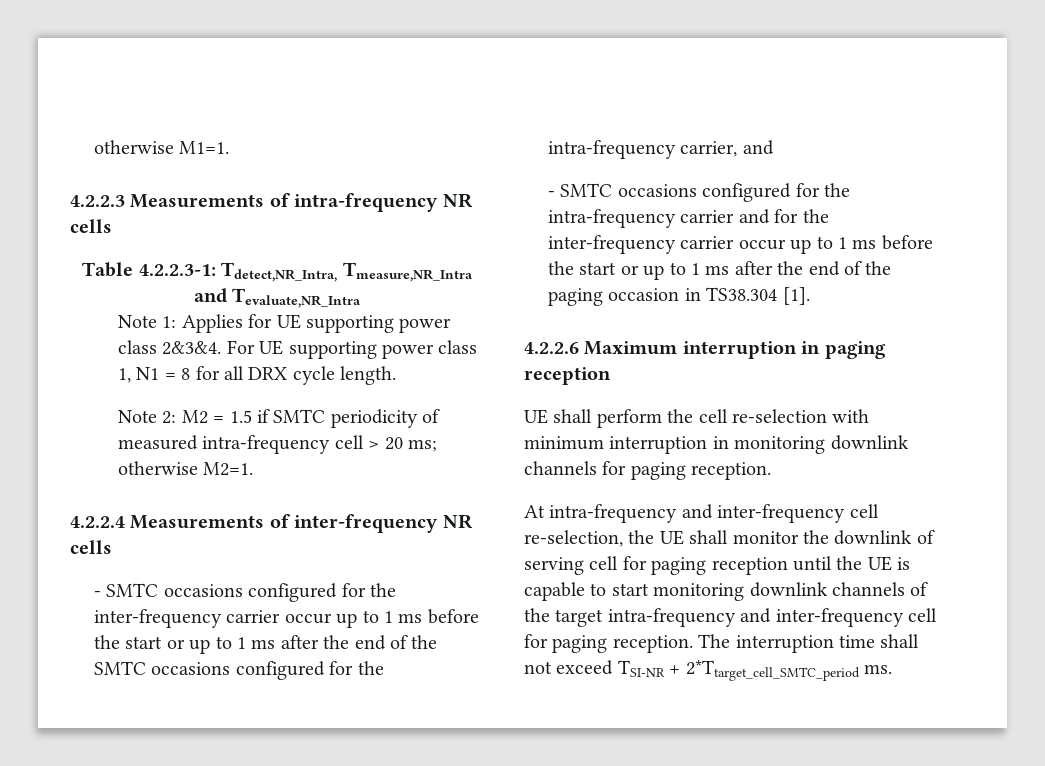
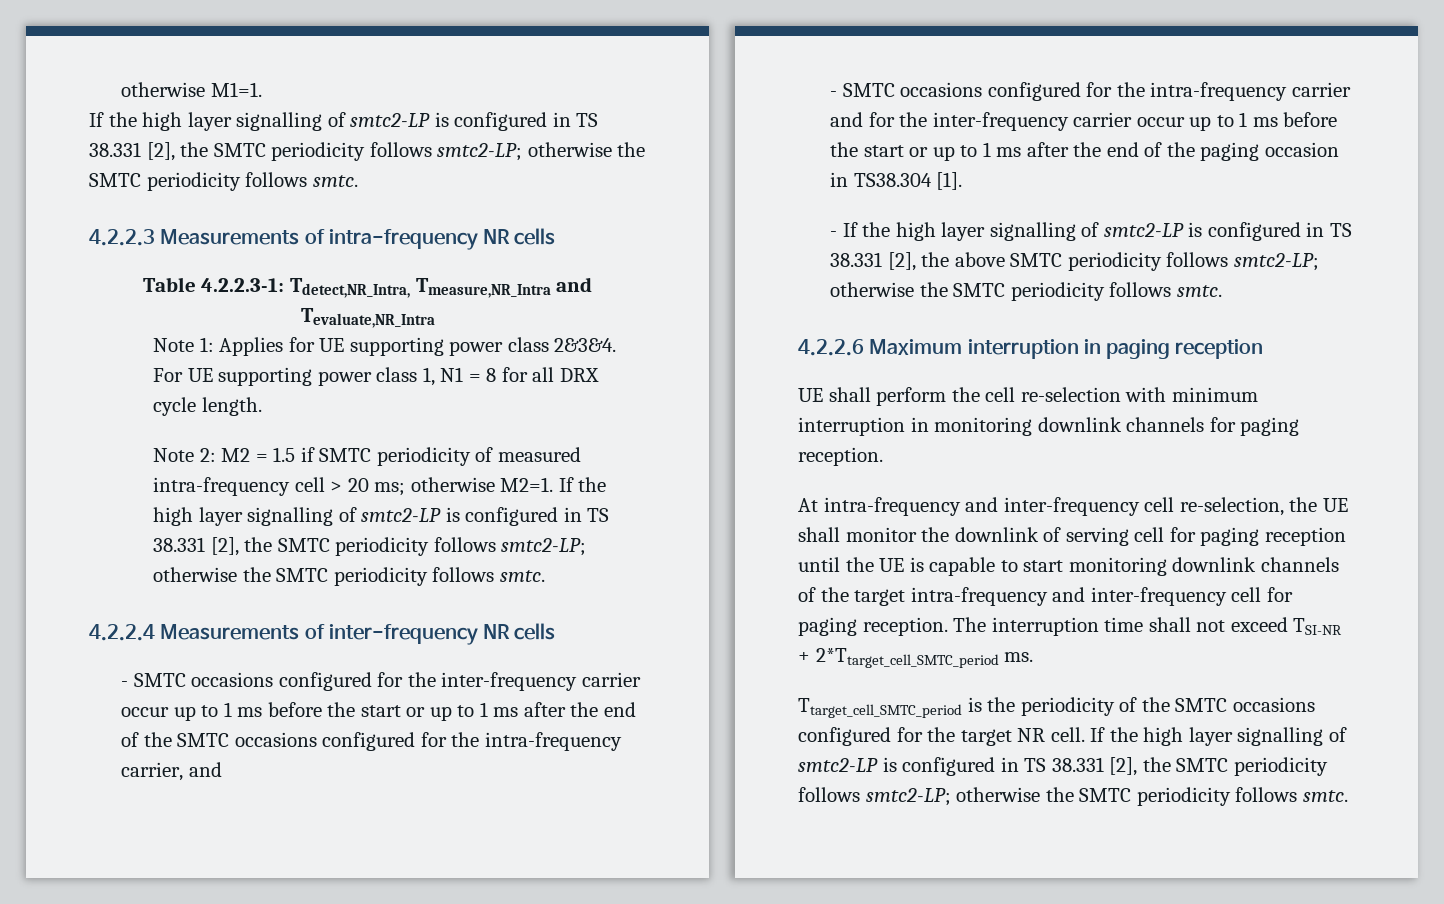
(230, 147) none -> [89,112,599,131] [89,142,646,161] [89,172,358,191] // If the high layer signalling of smtc2-LP is configured in TS 38.331 [2], the SMTC periodicity follows smtc2-LP; otherwise the SMTC periodicity follows smtc.
(254, 469) none -> [558,477,607,492] [152,507,610,526] [152,537,587,556] [152,567,545,586] If the high layer signalling of smtc2-LP is configured in TS 38.331 [2], the SMTC periodicity follows smtc2-LP; otherwise the SMTC periodicity follows smtc.
(810, 296) none -> [829,222,1352,241] [829,252,1319,271] [829,282,1222,301] // - If the high layer signalling of smtc2-LP is configured in TS 38.331 [2], the above SMTC periodicity follows smtc2-LP; otherwise the SMTC periodicity follows smtc.
(892, 669) none -> [798,697,1315,718] [798,727,1347,746] [798,757,1328,776] [798,787,1348,806] // Ttarget_cell_SMTC_period is the periodicity of the SMTC occasions configured for the target NR cell. If the high layer signalling of smtc2-LP is configured in TS 38.331 [2], the SMTC periodicity follows smtc2-LP; otherwise the SMTC periodicity follows smtc.

